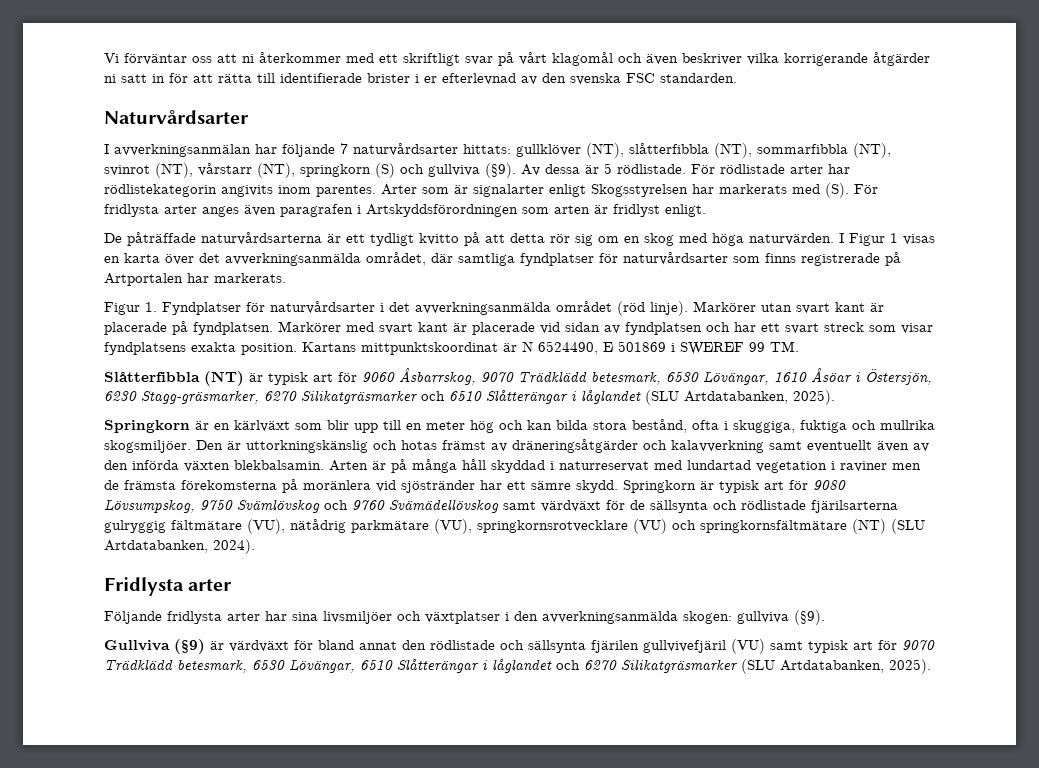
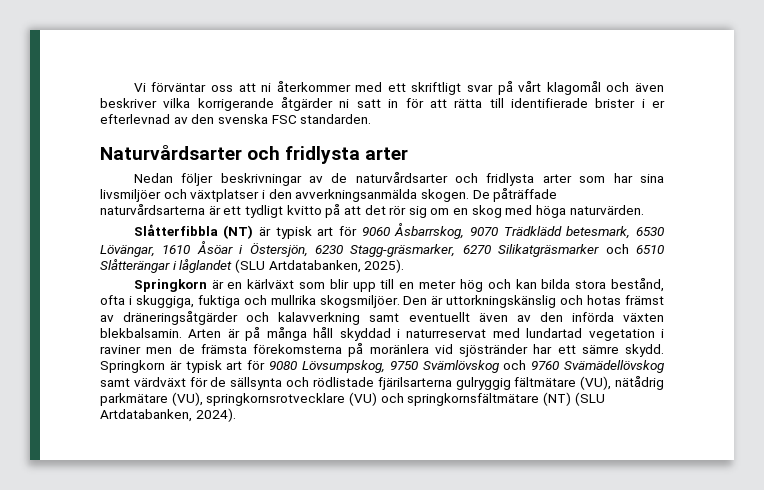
[104,143,891,158] [104,163,850,178] [104,183,878,198] [104,204,706,217] // I avverkningsanmälan har följande 7 naturvårdsarter hittats: gullklöver (NT), slåtterfibbla (NT), sommarfibbla (NT), svinrot (NT), vårstarr (NT), springkorn (S) och gullviva (§9). Av dessa är 5 rödlistade. För rödlistade arter har rödlistekategorin angivits inom parentes. Arter som är signalarter enligt Skogsstyrelsen har markerats med (S). För fridlysta arter anges även paragrafen i Artskyddsförordningen som arten är fridlyst enligt. // -> [247,146,409,164] [133,172,664,186] [100,189,469,202] och fridlysta arter // Nedan följer beskrivningar av de naturvårdsarter och fridlysta arter som har sina livsmiljöer och växtplatser i den avverkningsanmälda skogen.
[510,233,545,243] detta -> [364,205,386,215] det
[839,233,935,246] [104,252,901,266] [104,273,286,286] [104,301,884,316] [104,321,933,335] [104,341,799,355] I Figur 1 visas en karta över det avverkningsanmälda området, där samtliga fyndplatser för naturvårdsarter som finns registrerade på Artportalen har markerats. // Figur 1. Fyndplatser för naturvårdsarter i det avverkningsanmälda området (röd linje). Markörer utan svart kant är placerade på fyndplatsen. Markörer med svart kant är placerade vid sidan av fyndplatsen och har ett svart streck som visar fyndplatsens exakta position. Kartans mittpunktskoordinat är N 6524490, E 501869 i SWEREF 99 TM. -> (644, 210) none
[104,577,233,596] [104,610,825,625] [104,639,935,654] [104,659,931,674] // Fridlysta arter // Följande fridlysta arter har sina livsmiljöer och växtplatser i den avverkningsanmälda skogen: gullviva (§9). // Gullviva (§9) är värdväxt för bland annat den rödlistade och sällsynta fjärilen gullvivefjäril (VU) samt typisk art för 9070 Trädklädd betesmark, 6530 Lövängar, 6510 Slåtterängar i låglandet och 6270 Silikatgräsmarker (SLU Artdatabanken, 2025). -> (236, 415) none

